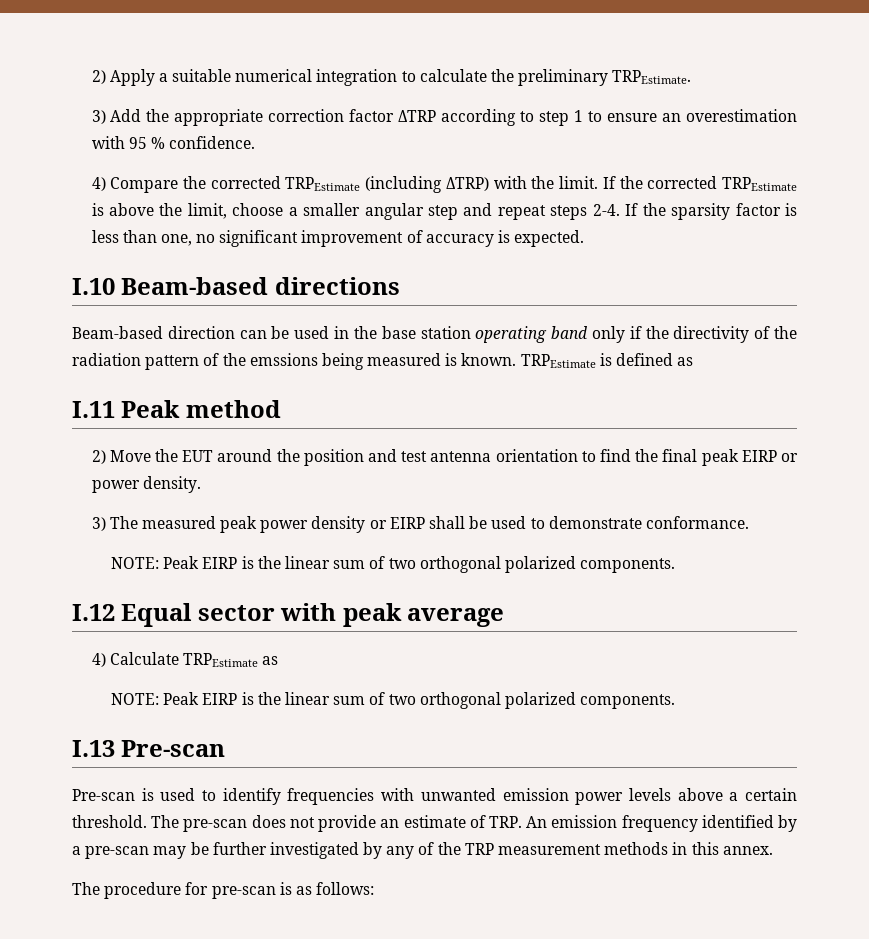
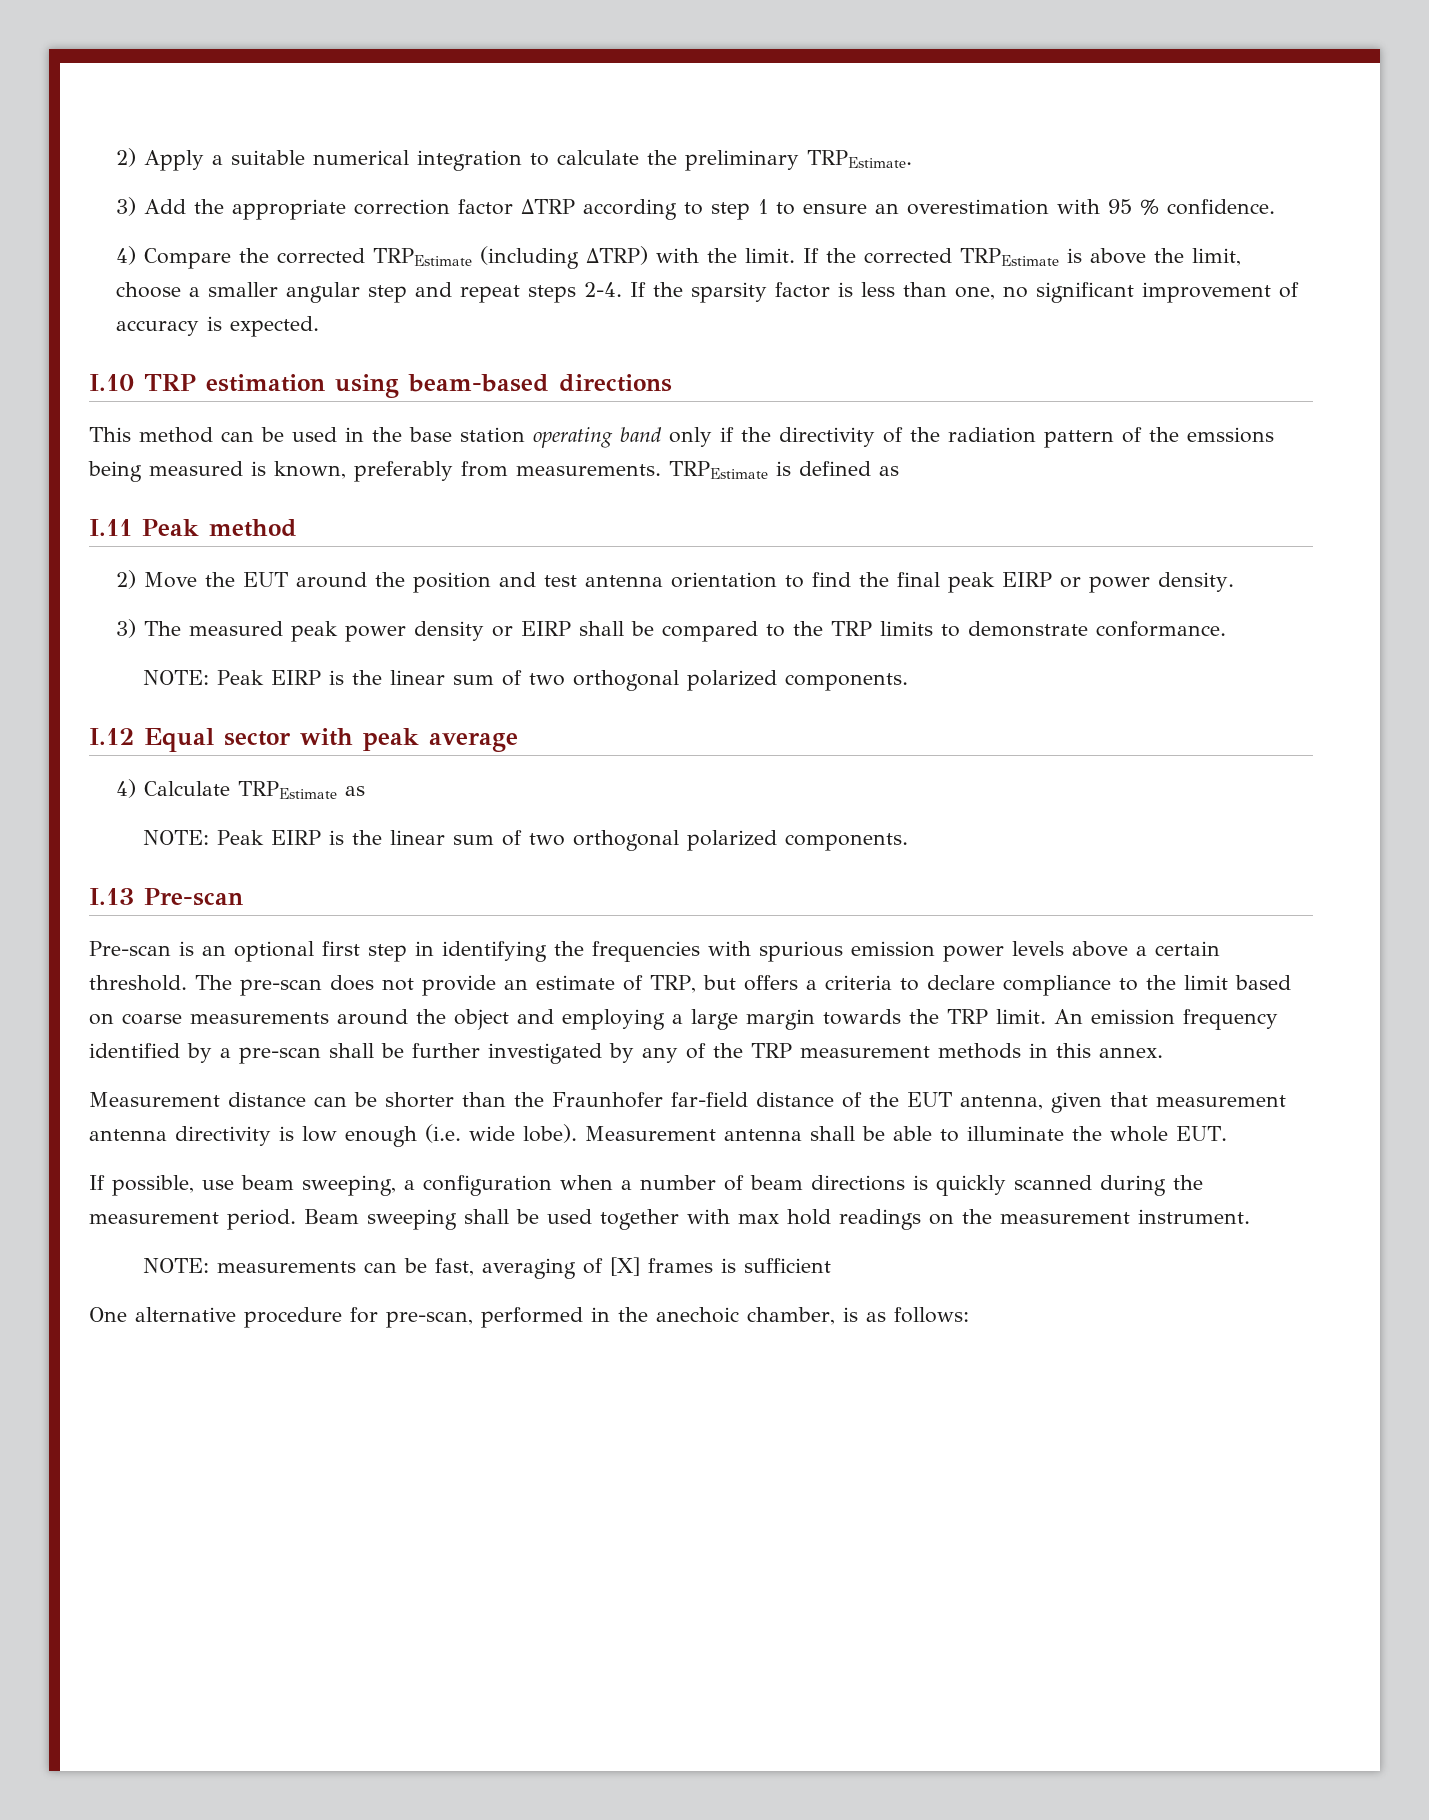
[121,277,269,295] Beam-based -> [144,374,549,398] TRP estimation using beam-based
[72,326,235,339] Beam-based direction -> [89,427,213,443] This method
[461,353,517,366] known. -> [274,461,661,482] known, preferably from measurements.
[491,516,527,529] used -> [662,621,934,642] compared to the TRP limits
[160,788,281,805] used to identify -> [202,941,584,962] an optional first step in identifying the
[420,788,496,801] unwanted -> [759,941,843,962] spurious
[488,816,522,828] TRP. -> [650,975,1291,996] [89,1009,1046,1030] TRP, but offers a criteria to declare compliance to the limit based on coarse measurements around the object and employing a large margin towards the TRP limit.
[153,846,187,859] may -> [329,1043,374,1058] shall
[72,882,276,899] The procedure for pre-scan -> [89,1092,1286,1113] [89,1124,1227,1147] [89,1175,1203,1196] [89,1209,1250,1230] [143,1257,832,1279] [89,1307,835,1328] Measurement distance can be shorter than the Fraunhofer far-field distance of the EUT antenna, given that measurement antenna directivity is low enough (i.e. wide lobe). Measurement antenna shall be able to illuminate the whole EUT. // If possible, use beam sweeping, a configuration when a number of beam directions is quickly scanned during the measurement period. Beam sweeping shall be used together with max hold readings on the measurement instrument. // NOTE: measurements can be fast, averaging of [X] frames is sufficient // One alternative procedure for pre-scan, performed in the anechoic chamber,

